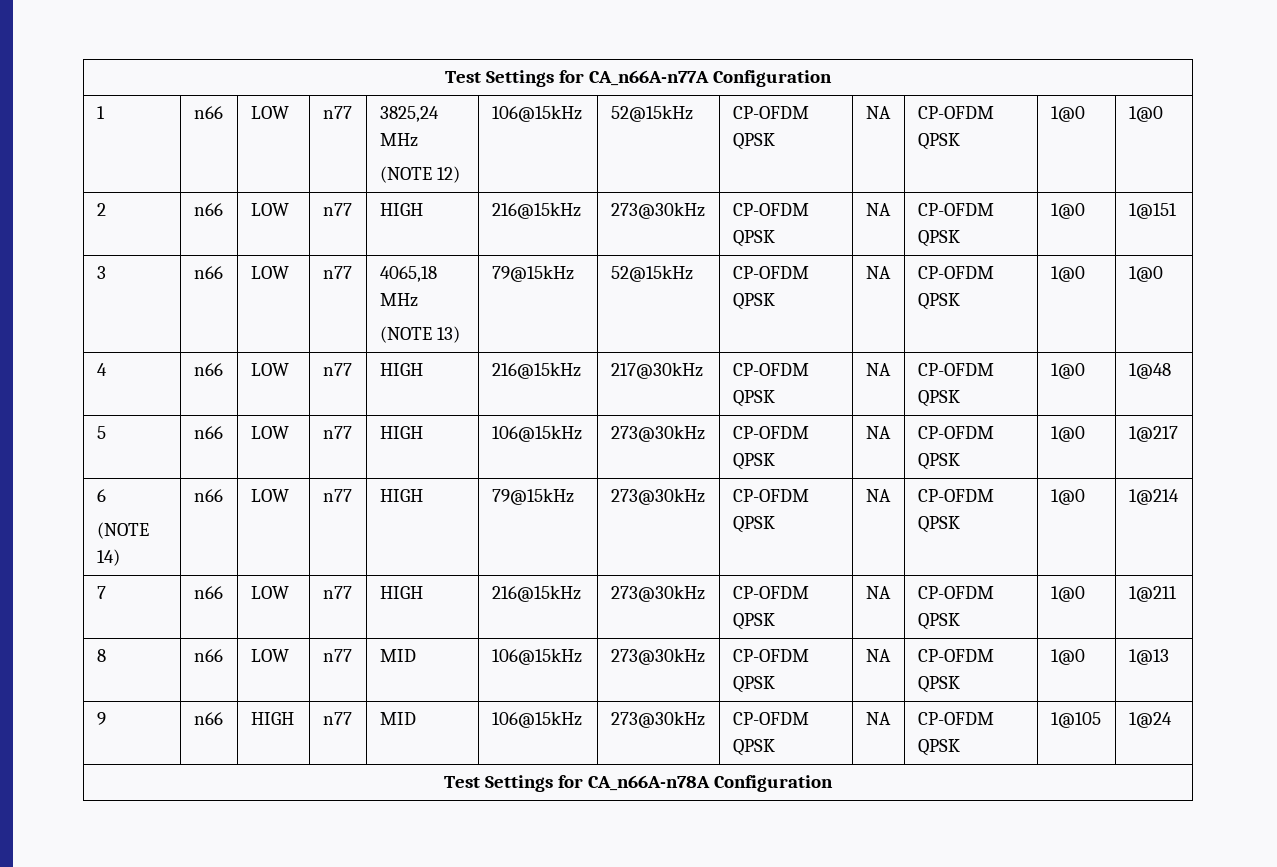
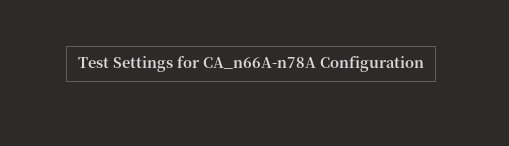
[444,70,833,87] [96,106,105,119] [193,106,223,119] [250,106,289,119] [322,106,352,119] [379,106,439,122] [379,133,418,147] [379,166,460,183] [491,105,582,122] [610,105,693,122] [732,106,809,119] [732,133,775,150] [865,106,891,119] [917,106,994,119] [917,133,960,150] [1050,106,1085,122] [1128,106,1163,122] [96,203,106,216] [193,203,223,216] [250,203,289,216] [322,203,352,216] [379,203,423,216] [491,202,581,219] [610,202,705,219] [732,203,809,216] [732,230,775,247] [865,203,891,216] [917,203,994,216] [917,230,960,247] [1050,203,1085,219] [1128,203,1177,219] [96,266,106,279] [193,266,223,279] [250,266,289,279] [322,266,352,279] [379,266,437,282] [379,293,418,307] [379,326,460,343] [491,265,574,282] [610,265,693,282] [732,266,809,279] [732,293,775,310] [865,266,891,279] [917,266,994,279] [917,293,960,310] [1050,266,1085,282] [1128,266,1163,282] [96,363,107,376] [193,363,223,376] [250,363,289,376] [322,363,352,376] [379,363,423,376] [491,362,581,379] [610,362,703,379] [732,363,809,376] [732,390,775,407] [865,363,891,376] [917,363,994,376] [917,390,960,407] [1050,363,1085,379] [1128,363,1171,379] [96,426,106,439] [193,426,223,439] [250,426,289,439] [322,426,352,439] [379,426,423,439] [491,425,582,442] [610,425,705,442] [732,426,809,439] [732,453,775,470] [865,426,891,439] [917,426,994,439] [917,453,960,470] [1050,426,1085,442] [1128,426,1178,442] [96,489,106,502] [96,522,149,539] [96,549,120,566] [193,489,223,502] [250,489,289,502] [322,489,352,502] [379,489,423,502] [491,488,574,505] [610,488,705,505] [732,489,809,502] [732,516,775,533] [865,489,891,502] [917,489,994,502] [917,516,960,533] [1050,489,1085,505] [1128,489,1179,505] [96,586,106,599] [193,586,223,599] [250,586,289,599] [322,586,352,599] [379,586,423,599] [491,585,581,602] [610,585,705,602] [732,586,809,599] [732,613,775,630] [865,586,891,599] [917,586,994,599] [917,613,960,630] [1050,586,1085,602] [1128,586,1177,602] [96,649,106,662] [193,649,223,662] [250,649,289,662] [322,649,352,662] [379,649,416,662] [491,648,582,665] [610,648,705,665] [732,649,809,662] [732,676,775,693] [865,649,891,662] [917,649,994,662] [917,676,960,693] [1050,649,1085,665] [1128,649,1169,665] [96,712,106,725] [193,712,223,725] [250,712,294,725] [322,712,352,725] [379,712,416,725] [491,711,582,728] [610,711,705,728] [732,712,809,725] [732,739,775,756] [865,712,891,725] [917,712,994,725] [917,739,960,756] [1050,712,1101,728] [1128,712,1172,728] [443,775,583,792] Test Settings for CA_n66A-n77A Configuration // 1 | n66 | LOW | n77 | 3825,24 MHz // (NOTE 12) | 106@15kHz | 52@15kHz | CP-OFDM QPSK | NA | CP-OFDM QPSK | 1@0 | 1@0 // 2 | n66 | LOW | n77 | HIGH | 216@15kHz | 273@30kHz | CP-OFDM QPSK | NA | CP-OFDM QPSK | 1@0 | 1@151 // 3 | n66 | LOW | n77 | 4065,18 MHz // (NOTE 13) | 79@15kHz | 52@15kHz | CP-OFDM QPSK | NA | CP-OFDM QPSK | 1@0 | 1@0 // 4 | n66 | LOW | n77 | HIGH | 216@15kHz | 217@30kHz | CP-OFDM QPSK | NA | CP-OFDM QPSK | 1@0 | 1@48 // 5 | n66 | LOW | n77 | HIGH | 106@15kHz | 273@30kHz | CP-OFDM QPSK | NA | CP-OFDM QPSK | 1@0 | 1@217 // 6 // (NOTE 14) | n66 | LOW | n77 | HIGH | 79@15kHz | 273@30kHz | CP-OFDM QPSK | NA | CP-OFDM QPSK | 1@0 | 1@214 // 7 | n66 | LOW | n77 | HIGH | 216@15kHz | 273@30kHz | CP-OFDM QPSK | NA | CP-OFDM QPSK | 1@0 | 1@211 // 8 | n66 | LOW | n77 | MID | 106@15kHz | 273@30kHz | CP-OFDM QPSK | NA | CP-OFDM QPSK | 1@0 | 1@13 // 9 | n66 | HIGH | n77 | MID | 106@15kHz | 273@30kHz | CP-OFDM QPSK | NA | CP-OFDM QPSK | 1@105 | 1@24 // Test Settings for -> [78,56,200,72] Test Settings for

